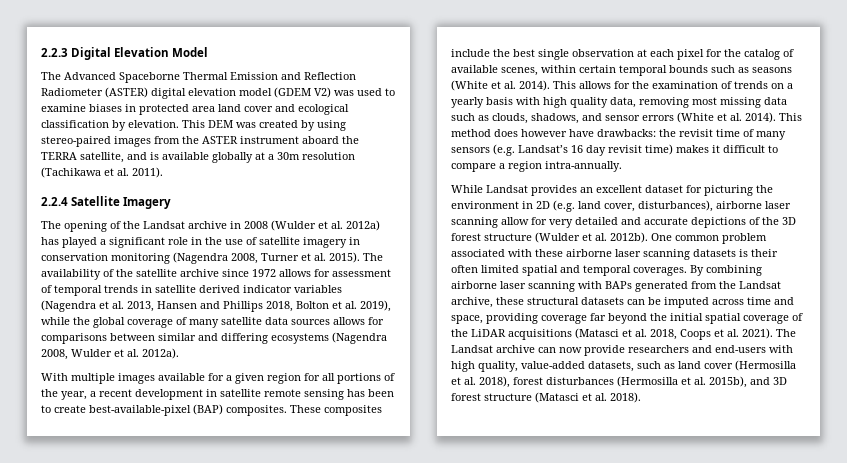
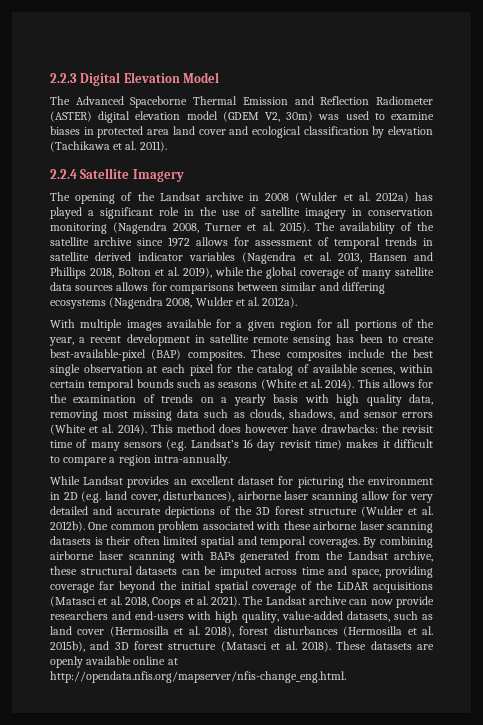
[314,87,331,98] V2) -> [264,111,314,122] V2, 30m)
[128,120,346,131] [41,136,359,147] [41,152,355,163] elevation. This DEM was created by using stereo-paired images from the ASTER instrument aboard the TERRA satellite, and is available globally at a 30m resolution -> [387,126,433,135] elevation
(641, 397) none -> [336,641,435,650] [50,656,178,668] [50,671,346,683] These datasets are openly available online at http://opendata.nfis.org/mapserver/nfis-change_eng.html.

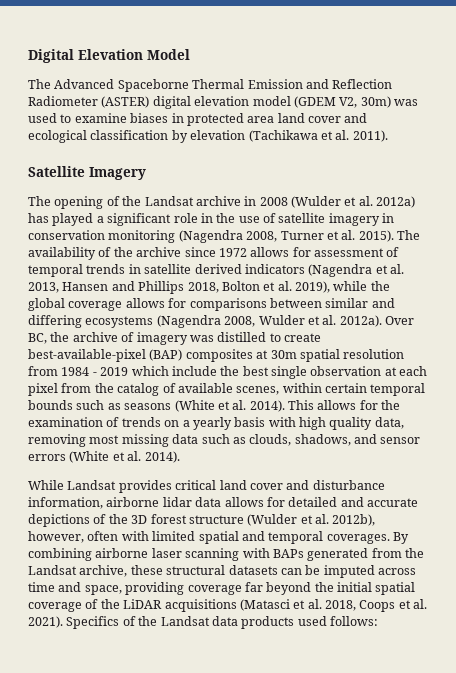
[50,73,77,83] 2.2.3 -> (28, 56) none
[50,169,77,179] 2.2.4 -> (388, 136) none
[50,237,89,246] satellite -> (133, 252) none
[138,252,236,261] indicator variables -> [244,264,305,274] indicators
[348,267,435,279] [50,282,114,291] of many satellite data sources -> (123, 306) none
[50,319,434,331] [49,334,435,346] [50,349,342,361] // With multiple images available for a given region for all portions of the year, a recent development in satellite remote sensing has been to create best-available-pixel (BAP) composites. These composites -> [385,316,414,325] [28,332,321,345] [28,349,405,362] [28,366,169,376] Over BC, the archive of imagery was distilled to create best-available-pixel (BAP) composites at 30m spatial resolution from 1984 - 2019 which
[217,364,233,373] for -> [61,383,92,393] from
[150,424,433,433] [50,439,433,451] [50,454,230,466] [50,476,433,488] [50,491,433,503] This method does however have drawbacks: the revisit time of many sensors (e.g. Landsat’s 16 day revisit time) makes it difficult to compare a region intra-annually. // While Landsat provides an excellent dataset for picturing the environment in 2D (e.g. land cover, disturbances), airborne laser scanning allow for very -> [28,480,385,493] [28,497,285,509] // While Landsat provides critical land cover and disturbance information, airborne lidar data allows for
[50,521,433,533] [50,536,160,545] 2012b). One common problem associated with these airborne laser scanning datasets is their often -> [332,514,376,526] [28,531,149,543] 2012b), however, often with
[243,596,435,608] [50,611,433,623] [50,626,433,637] [50,641,435,652] [50,656,178,668] [50,671,346,683] The Landsat archive can now provide researchers and end-users with high quality, value-added datasets, such as land cover (Hermosilla et al. 2018), forest disturbances (Hermosilla et al. 2015b), and 3D forest structure (Matasci et al. 2018). These datasets are openly available online at http://opendata.nfis.org/mapserver/nfis-change_eng.html. -> [66,616,378,629] Specifics of the Landsat data products used follows:

